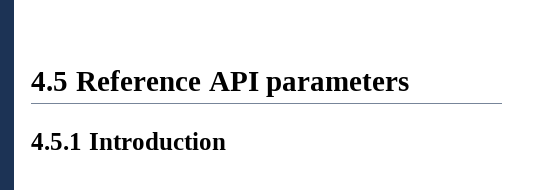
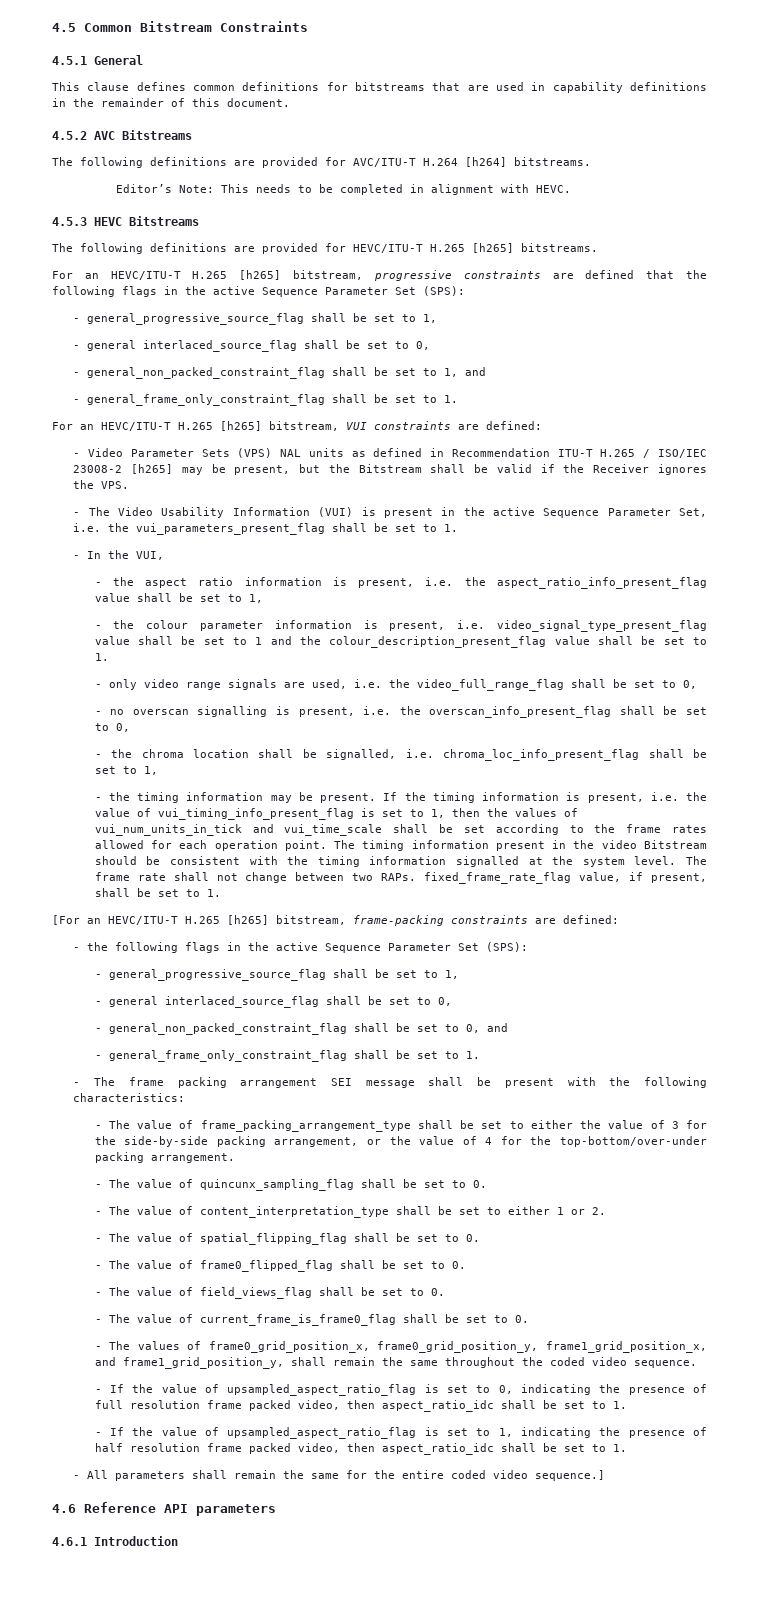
(68, 81) none -> [84,21,308,32] [52,55,143,65] [52,82,707,93] [52,98,290,107] [52,130,192,140] [52,157,591,168] [116,184,572,195] [52,216,199,226] [52,243,598,254] [52,270,708,281] [52,286,465,297] [73,313,438,325] [73,340,431,352] [73,367,487,379] [73,394,459,406] [52,421,542,431] [73,448,707,458] [73,464,707,475] [73,480,130,489] [73,507,707,518] [73,523,459,535] [73,550,165,560] [94,577,707,589] [94,593,263,603] [94,620,708,632] [94,636,708,648] [94,653,109,661] [94,679,697,691] [94,706,708,718] [94,723,130,732] [94,749,707,761] [94,766,158,775] [94,792,708,803] [94,808,578,820] [94,824,708,836] [94,840,707,851] [94,856,708,867] [94,872,708,884] [94,888,221,897] [52,915,619,926] [73,942,529,953] [94,969,459,981] [94,996,452,1008] [94,1023,508,1035] [94,1050,480,1062] [73,1077,707,1088] [73,1093,186,1102] [94,1120,708,1132] [94,1136,707,1147] [94,1152,235,1163] [94,1179,487,1191] [94,1206,606,1218] [94,1233,480,1245] [94,1260,466,1272] [94,1287,445,1299] [94,1314,529,1326] [94,1341,708,1353] [94,1357,697,1369] [94,1384,708,1396] [94,1400,627,1412] [94,1427,708,1439] [94,1443,627,1455] [73,1470,606,1481] [52,1504,76,1513] Common Bitstream Constraints // 4.5.1 General // This clause defines common definitions for bitstreams that are used in capability definitions in the remainder of this document. // 4.5.2 AVC Bitstreams // The following definitions are provided for AVC/ITU-T H.264 [h264] bitstreams. // Editor’s Note: This needs to be completed in alignment with HEVC. // 4.5.3 HEVC Bitstreams // The following definitions are provided for HEVC/ITU-T H.265 [h265] bitstreams. // For an HEVC/ITU-T H.265 [h265] bitstream, progressive constraints are defined that the following flags in the active Sequence Parameter Set (SPS): // - general_progressive_source_flag shall be set to 1, // - general interlaced_source_flag shall be set to 0, // - general_non_packed_constraint_flag shall be set to 1, and // - general_frame_only_constraint_flag shall be set to 1. // For an HEVC/ITU-T H.265 [h265] bitstream, VUI constraints are defined: // - Video Parameter Sets (VPS) NAL units as defined in Recommendation ITU-T H.265 / ISO/IEC 23008-2 [h265] may be present, but the Bitstream shall be valid if the Receiver ignores the VPS. // - The Video Usability Information (VUI) is present in the active Sequence Parameter Set, i.e. the vui_parameters_present_flag shall be set to 1. // - In the VUI, // - the aspect ratio information is present, i.e. the aspect_ratio_info_present_flag value shall be set to 1, // - the colour parameter information is present, i.e. video_signal_type_present_flag value shall be set to 1 and the colour_description_present_flag value shall be set to 1. // - only video range signals are used, i.e. the video_full_range_flag shall be set to 0, // - no overscan signalling is present, i.e. the overscan_info_present_flag shall be set to 0, // - the chroma location shall be signalled, i.e. chroma_loc_info_present_flag shall be set to 1, // - the timing information may be present. If the timing information is present, i.e. the value of vui_timing_info_present_flag is set to 1, then the values of vui_num_units_in_tick and vui_time_scale shall be set according to the frame rates allowed for each operation point. The timing information present in the video Bitstream should be consistent with the timing information signalled at the system level. The frame rate shall not change between two RAPs. fixed_frame_rate_flag value, if present, shall be set to 1. // [For an HEVC/ITU-T H.265 [h265] bitstream, frame-packing constraints are defined: // - the following flags in the active Sequence Parameter Set (SPS): // - general_progressive_source_flag shall be set to 1, // - general interlaced_source_flag shall be set to 0, // - general_non_packed_constraint_flag shall be set to 0, and // - general_frame_only_constraint_flag shall be set to 1. // - The frame packing arrangement SEI message shall be present with the following characteristics: // - The value of frame_packing_arrangement_type shall be set to either the value of 3 for the side-by-side packing arrangement, or the value of 4 for the top-bottom/over-under packing arrangement. // - The value of quincunx_sampling_flag shall be set to 0. // - The value of content_interpretation_type shall be set to either 1 or 2. // - The value of spatial_flipping_flag shall be set to 0. // - The value of frame0_flipped_flag shall be set to 0. // - The value of field_views_flag shall be set to 0. // - The value of current_frame_is_frame0_flag shall be set to 0. // - The values of frame0_grid_position_x, frame0_grid_position_y, frame1_grid_position_x, and frame1_grid_position_y, shall remain the same throughout the coded video sequence. // - If the value of upsampled_aspect_ratio_flag is set to 0, indicating the presence of full resolution frame packed video, then aspect_ratio_idc shall be set to 1. // - If the value of upsampled_aspect_ratio_flag is set to 1, indicating the presence of half resolution frame packed video, then aspect_ratio_idc shall be set to 1. // - All parameters shall remain the same for the entire coded video sequence.] // 4.6
[31,133,82,150] 4.5.1 -> [52,1537,87,1546] 4.6.1

